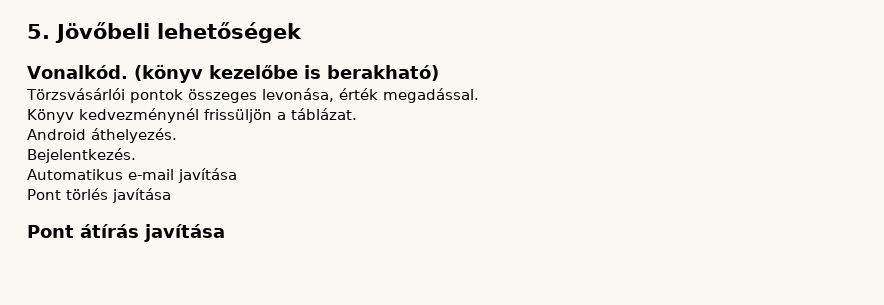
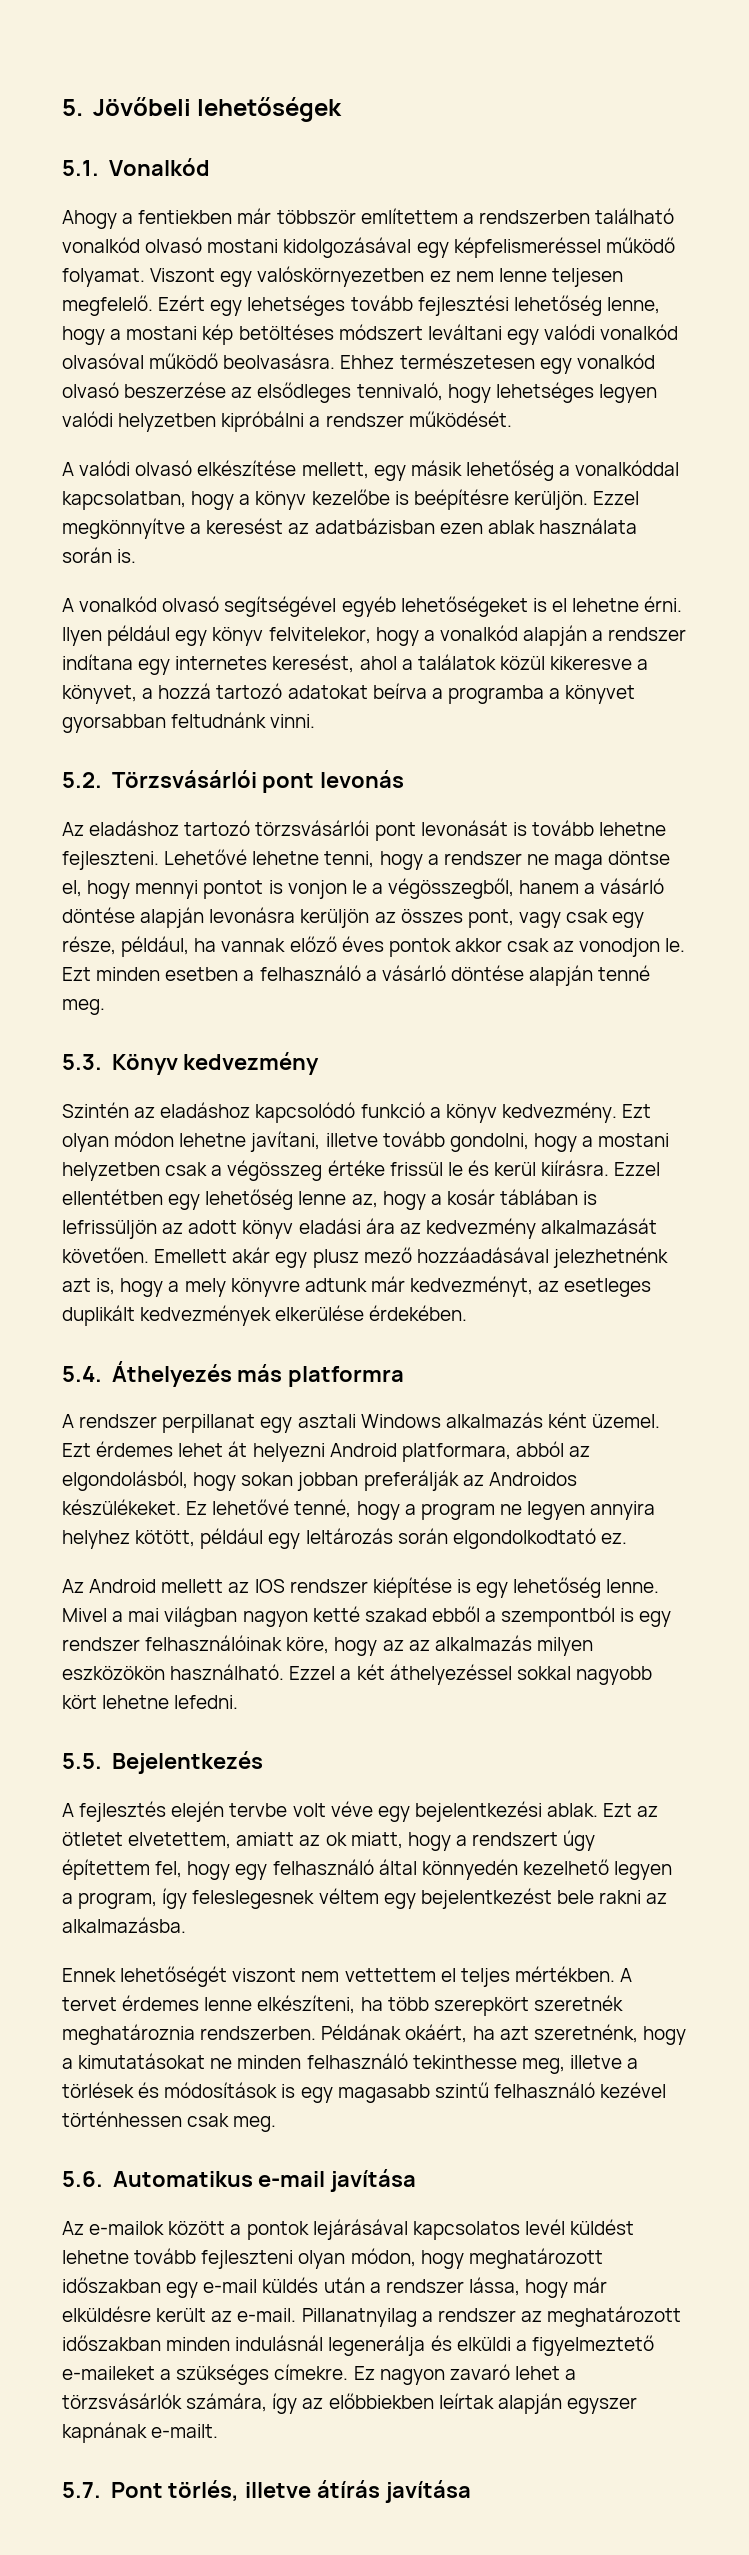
[27,65,439,83] [26,88,479,103] [27,108,357,123] [27,128,177,143] [27,148,136,163] [27,168,237,183] [27,188,171,203] [27,225,74,238] Vonalkód. (könyv kezelőbe is berakható) // Törzsvásárlói pontok összeges levonása, érték megadással. // Könyv kedvezménynél frissüljön a táblázat. // Android áthelyezés. // Bejelentkezés. // Automatikus e-mail javítása // Pont törlés javítása // Pont -> [62,158,210,176] [62,208,675,229] [62,237,675,258] [62,266,623,287] [62,295,660,316] [62,324,679,345] [62,353,655,374] [62,382,657,403] [62,411,512,432] [62,460,680,481] [62,489,640,510] [62,518,637,539] [62,547,137,563] [62,596,683,617] [62,625,687,646] [62,654,649,675] [62,683,636,704] [62,712,316,733] [62,770,405,793] [62,820,667,841] [62,849,671,870] [62,878,665,899] [62,907,645,928] [62,936,686,957] [62,965,651,986] [62,999,105,1015] [62,1052,320,1075] [62,1102,652,1123] [62,1131,670,1152] [62,1160,661,1181] [62,1189,598,1210] [62,1218,658,1239] [62,1247,668,1268] [62,1276,652,1297] [62,1305,468,1326] [62,1361,405,1387] [62,1412,661,1433] [62,1441,591,1462] [62,1470,577,1491] [62,1499,656,1520] [62,1528,627,1549] [62,1577,660,1598] [62,1606,672,1627] [62,1635,593,1656] [62,1664,652,1685] [62,1695,239,1709] [62,1751,263,1774] [62,1801,659,1822] [62,1830,596,1851] [62,1859,673,1880] [62,1888,668,1909] [62,1917,186,1933] [62,1966,633,1987] [62,1995,623,2016] [62,2024,686,2045] [62,2053,639,2074] [62,2082,667,2103] [62,2111,277,2132] [62,2169,417,2192] [62,2219,635,2240] [62,2248,603,2269] [62,2277,608,2298] [62,2306,682,2327] [62,2335,654,2356] [62,2364,577,2385] [62,2393,637,2414] [62,2422,219,2443] [62,2480,312,2502] 5.1. Vonalkód // Ahogy a fentiekben már többször említettem a rendszerben található vonalkód olvasó mostani kidolgozásával egy képfelismeréssel működő folyamat. Viszont egy valóskörnyezetben ez nem lenne teljesen megfelelő. Ezért egy lehetséges tovább fejlesztési lehetőség lenne, hogy a mostani kép betöltéses módszert leváltani egy valódi vonalkód olvasóval működő beolvasásra. Ehhez természetesen egy vonalkód olvasó beszerzése az elsődleges tennivaló, hogy lehetséges legyen valódi helyzetben kipróbálni a rendszer működését. // A valódi olvasó elkészítése mellett, egy másik lehetőség a vonalkóddal kapcsolatban, hogy a könyv kezelőbe is beépítésre kerüljön. Ezzel megkönnyítve a keresést az adatbázisban ezen ablak használata során is. // A vonalkód olvasó segítségével egyéb lehetőségeket is el lehetne érni. Ilyen például egy könyv felvitelekor, hogy a vonalkód alapján a rendszer indítana egy internetes keresést, ahol a találatok közül kikeresve a könyvet, a hozzá tartozó adatokat beírva a programba a könyvet gyorsabban feltudnánk vinni. // 5.2. Törzsvásárlói pont levonás // Az eladáshoz tartozó törzsvásárlói pont levonását is tovább lehetne fejleszteni. Lehetővé lehetne tenni, hogy a rendszer ne maga döntse el, hogy mennyi pontot is vonjon le a végösszegből, hanem a vásárló döntése alapján levonásra kerüljön az összes pont, vagy csak egy része, például, ha vannak előző éves pontok akkor csak az vonodjon le. Ezt minden esetben a felhasználó a vásárló döntése alapján tenné meg. // 5.3. Könyv kedvezmény // Szintén az eladáshoz kapcsolódó funkció a könyv kedvezmény. Ezt olyan módon lehetne javítani, illetve tovább gondolni, hogy a mostani helyzetben csak a végösszeg értéke frissül le és kerül kiírásra. Ezzel ellentétben egy lehetőség lenne az, hogy a kosár táblában is lefrissüljön az adott könyv eladási ára az kedvezmény alkalmazását követően. Emellett akár egy plusz mező hozzáadásával jelezhetnénk azt is, hogy a mely könyvre adtunk már kedvezményt, az esetleges duplikált kedvezmények elkerülése érdekében. // 5.4. Áthelyezés más platformra // A rendszer perpillanat egy asztali Windows alkalmazás ként üzemel. Ezt érdemes lehet át helyezni Android platformara, abból az elgondolásból, hogy sokan jobban preferálják az Androidos készülékeket. Ez lehetővé tenné, hogy a program ne legyen annyira helyhez kötött, például egy leltározás során elgondolkodtató ez. // Az Android mellett az IOS rendszer kiépítése is egy lehetőség lenne. Mivel a mai világban nagyon ketté szakad ebből a szempontból is egy rendszer felhasználóinak köre, hogy az az alkalmazás milyen eszközökön használható. Ezzel a két áthelyezéssel sokkal nagyobb kört lehetne lefedni. // 5.5. Bejelentkezés // A fejlesztés elején tervbe volt véve egy bejelentkezési ablak. Ezt az ötletet elvetettem, amiatt az ok miatt, hogy a rendszert úgy építettem fel, hogy egy felhasználó által könnyedén kezelhető legyen a program, így feleslegesnek véltem egy bejelentkezést bele rakni az alkalmazásba. // Ennek lehetőségét viszont nem vettettem el teljes mértékben. A tervet érdemes lenne elkészíteni, ha több szerepkört szeretnék meghatároznia rendszerben. Példának okáért, ha azt szeretnénk, hogy a kimutatásokat ne minden felhasználó tekinthesse meg, illetve a törlések és módosítások is egy magasabb szintű felhasználó kezével történhessen csak meg. // 5.6. Automatikus e-mail javítása // Az e-mailok között a pontok lejárásával kapcsolatos levél küldést lehetne tovább fejleszteni olyan módon, hogy meghatározott időszakban egy e-mail küldés után a rendszer lássa, hogy már elküldésre került az e-mail. Pillanatnyilag a rendszer az meghatározott időszakban minden indulásnál legenerálja és elküldi a figyelmeztető e-maileket a szükséges címekre. Ez nagyon zavaró lehet a törzsvásárlók számára, így az előbbiekben leírtak alapján egyszer kapnának e-mailt. // 5.7. Pont törlés, illetve

